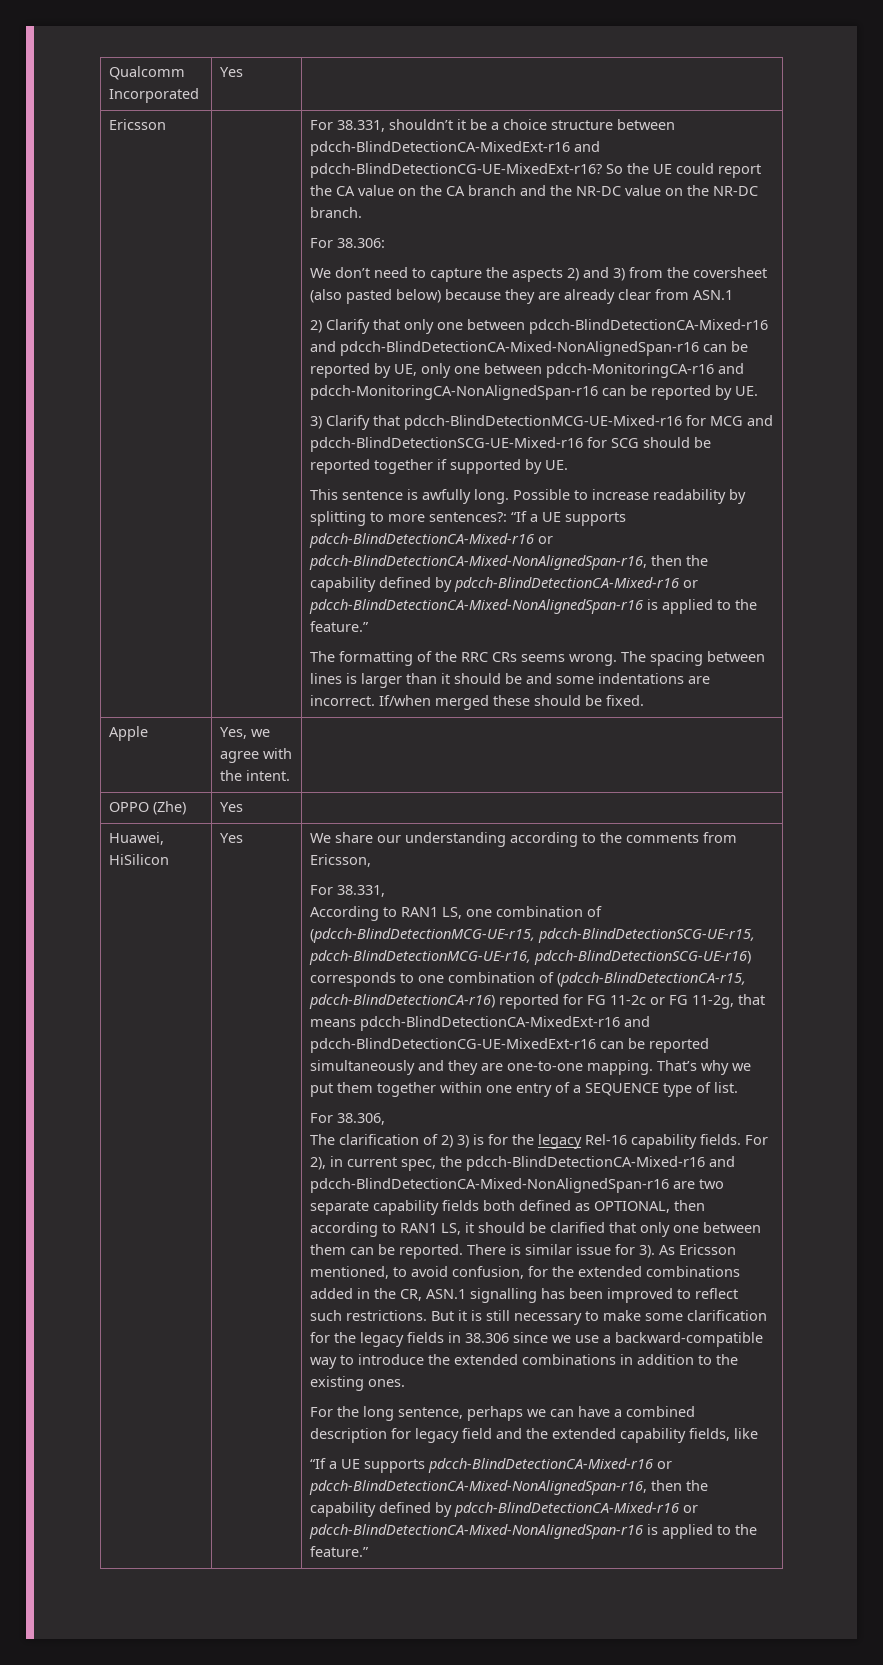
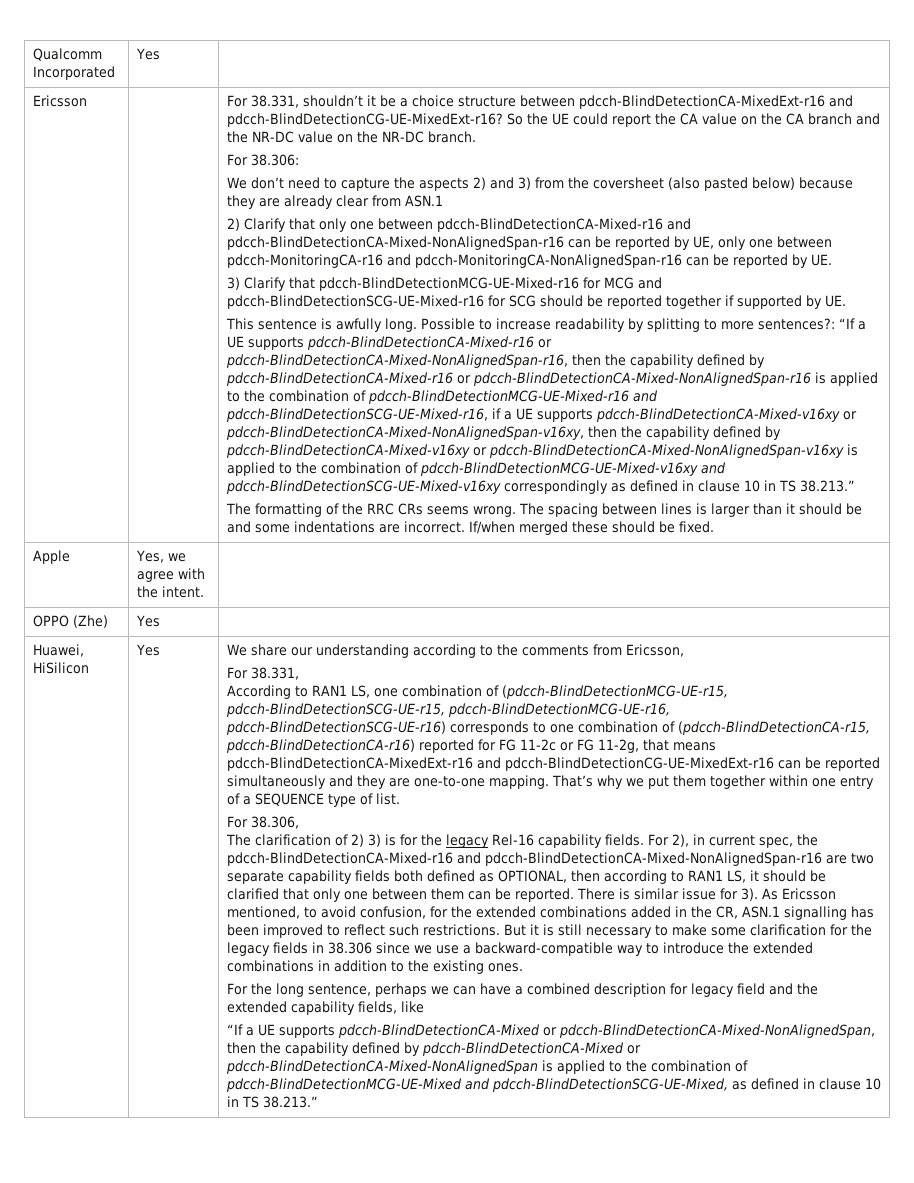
[310,621,370,632] feature.” -> [268,390,658,404] [225,408,857,422] [225,426,781,440] [225,444,858,458] [226,462,726,476] [225,480,855,494] combination of pdcch-BlindDetectionMCG-UE-Mixed-r16 and pdcch-BlindDetectionSCG-UE-Mixed-r16, if a UE supports pdcch-BlindDetectionCA-Mixed-v16xy or pdcch-BlindDetectionCA-Mixed-NonAlignedSpan-v16xy, then the capability defined by pdcch-BlindDetectionCA-Mixed-v16xy or pdcch-BlindDetectionCA-Mixed-NonAlignedSpan-v16xy is applied to the combination of pdcch-BlindDetectionMCG-UE-Mixed-v16xy and pdcch-BlindDetectionSCG-UE-Mixed-v16xy correspondingly as defined in clause 10 in TS 38.213.”
[428,1458,673,1473] [309,1480,709,1495] [310,1502,699,1517] [309,1524,758,1539] [310,1546,370,1557] pdcch-BlindDetectionCA-Mixed-r16 or pdcch-BlindDetectionCA-Mixed-NonAlignedSpan-r16, then the capability defined by pdcch-BlindDetectionCA-Mixed-r16 or pdcch-BlindDetectionCA-Mixed-NonAlignedSpan-r16 is applied to the feature.” -> [337,1024,875,1038] [226,1042,641,1056] [225,1060,748,1074] [225,1078,881,1092] [226,1096,318,1108] pdcch-BlindDetectionCA-Mixed or pdcch-BlindDetectionCA-Mixed-NonAlignedSpan, then the capability defined by pdcch-BlindDetectionCA-Mixed or pdcch-BlindDetectionCA-Mixed-NonAlignedSpan is applied to the combination of pdcch-BlindDetectionMCG-UE-Mixed and pdcch-BlindDetectionSCG-UE-Mixed, as defined in clause 10 in TS 38.213.”

